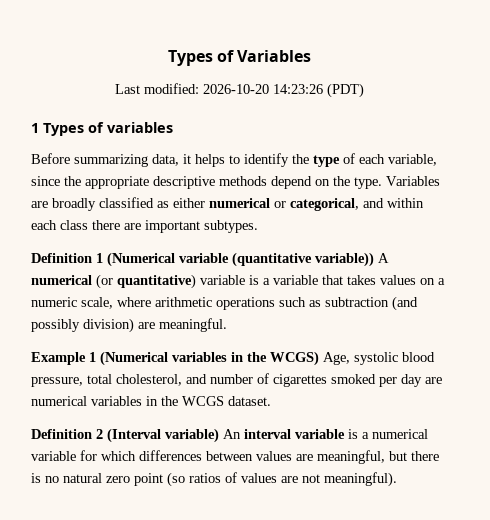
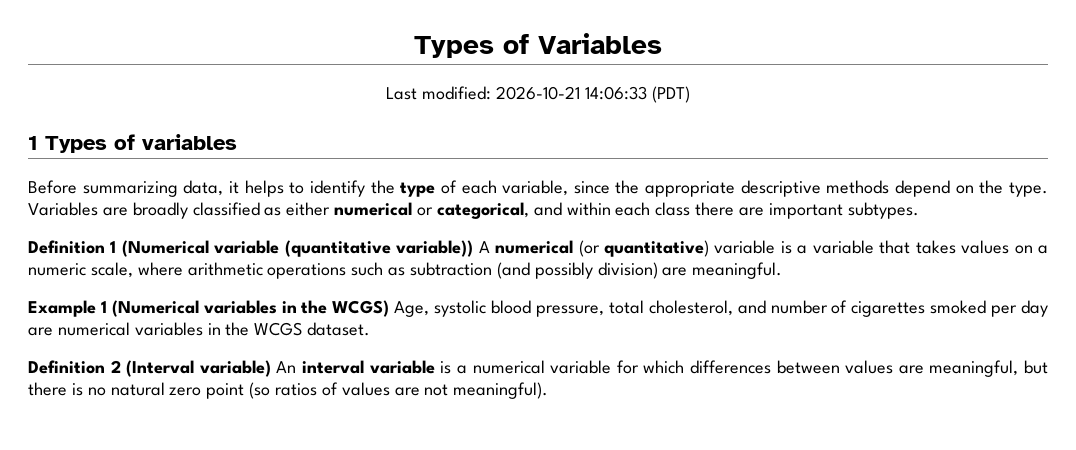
[203,84,323,94] 2026-10-20 14:23:26 -> [496,86,647,100] 2026-10-21 14:06:33

